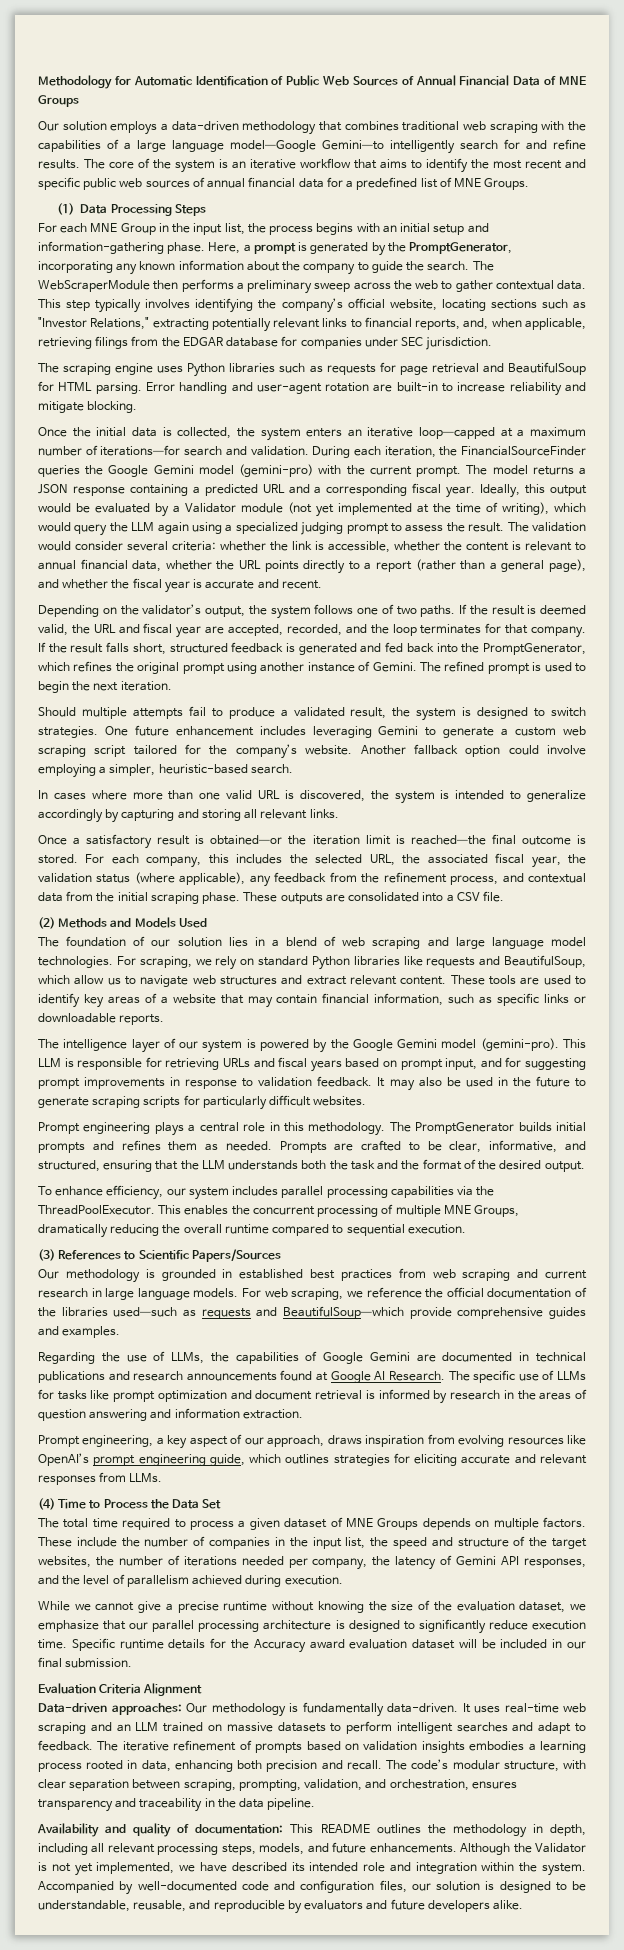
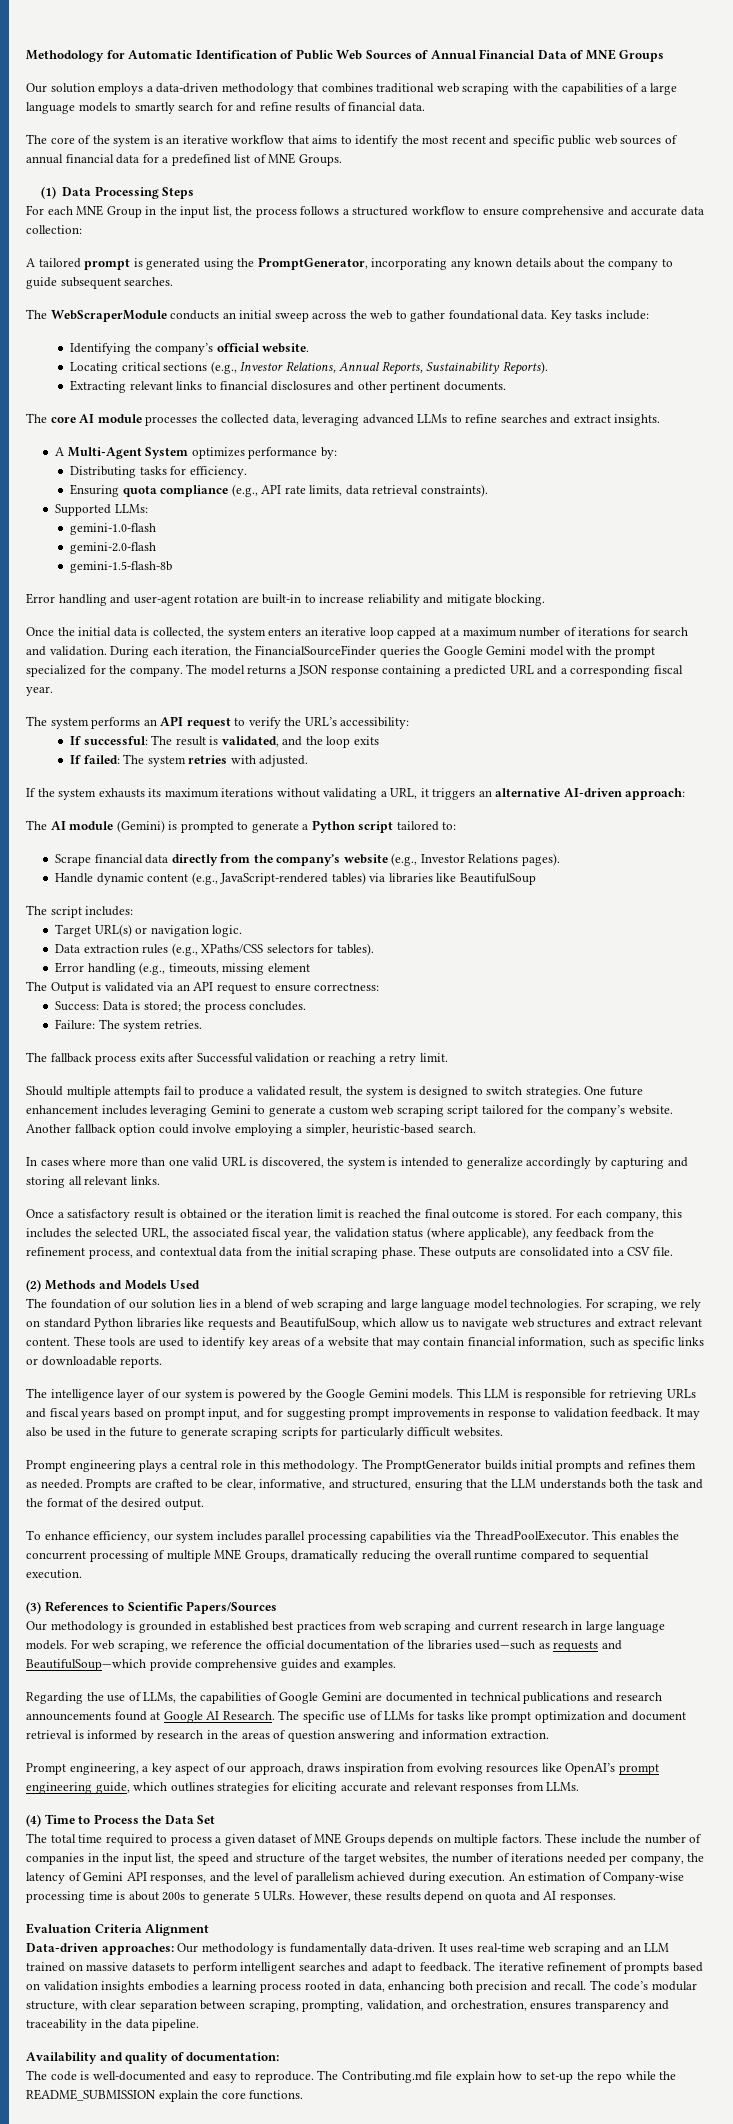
[230,140,455,154] model—Google Gemini—to intelligently -> [78,102,175,114] models to smartly
[38,159,80,169] results. -> [295,102,425,112] results of financial data. //
[316,223,489,235] [38,241,251,254] begins with an initial setup and information-gathering phase. Here, a -> [300,206,704,218] [26,225,82,234] [26,258,81,268] follows a structured workflow to ensure comprehensive and accurate data collection: // A tailored
[371,242,386,256] by -> [203,258,234,270] using
[178,260,244,271] information -> [515,258,551,268] details
[406,261,494,271] [38,279,312,294] the search. The WebScraperModule then performs a preliminary -> [60,277,174,289] [26,309,273,322] subsequent searches. // The WebScraperModule conducts an initial
[495,280,586,290] [38,298,586,313] [38,317,586,332] [38,336,493,350] [38,362,587,377] [38,381,142,394] contextual data. This step typically involves identifying the company’s official website, locating sections such as "Investor Relations," extracting potentially relevant links to financial reports, and, when applicable, retrieving filings from the EDGAR database for companies under SEC jurisdiction. // The scraping engine uses Python libraries such as requests for page retrieval and BeautifulSoup for HTML parsing. -> [448,310,649,322] [70,343,310,355] [70,361,548,375] [70,380,506,393] [26,413,661,426] [55,447,337,459] [70,466,247,478] [70,484,488,497] [55,504,148,516] [70,523,157,535] [70,542,157,554] [70,561,173,573] foundational data. Key tasks include: // Identifying the company’s official website. // Locating critical sections (e.g., Investor Relations, Annual Reports, Sustainability Reports). // Extracting relevant links to financial disclosures and other pertinent documents. // The core AI module processes the collected data, leveraging advanced LLMs to refine searches and extract insights. // A Multi-Agent System optimizes performance by: // Distributing tasks for efficiency. // Ensuring quota compliance (e.g., API rate limits, data retrieval constraints). // Supported LLMs: // gemini-1.0-flash // gemini-2.0-flash // gemini-1.5-flash-8b //
[419,427,496,439] loop—capped -> [369,627,437,639] loop capped
[100,445,181,456] iterations—for -> [578,627,650,636] iterations for
[239,464,462,477] (gemini-pro) with the current prompt. -> [566,646,656,658] [26,665,183,677] with the prompt specialized for the company.
[480,484,587,498] [38,502,586,517] [38,522,586,536] [38,541,586,553] [38,559,587,574] [38,578,322,593] [38,604,586,619] [38,623,586,638] [38,642,586,655] [38,661,586,674] [38,681,172,693] Ideally, this output would be evaluated by a Validator module (not yet implemented at the time of writing), which would query the LLM again using a specialized judging prompt to assess the result. The validation would consider several criteria: whether the link is accessible, whether the content is relevant to annual financial data, whether the URL points directly to a report (rather than a general page), and whether the fiscal year is accurate and recent. // Depending on the validator’s output, the system follows one of two paths. If the result is deemed valid, the URL and fiscal year are accepted, recorded, and the loop terminates for that company. If the result falls short, structured feedback is generated and fed back into the PromptGenerator, which refines the original prompt using another instance of Gemini. The refined prompt is used to begin the next iteration. -> [26,716,410,729] [70,735,379,748] [70,754,309,767] [26,788,686,800] [26,820,457,833] [55,853,560,866] [55,872,536,885] [26,905,134,918] [55,924,243,937] [55,943,374,956] [55,962,310,975] [26,981,380,994] [55,1001,307,1013] [55,1019,202,1032] [26,1052,448,1065] // The system performs an API request to verify the URL’s accessibility: // If successful: The result is validated, and the loop exits // If failed: The system retries with adjusted. // If the system exhausts its maximum iterations without validating a URL, it triggers an alternative AI-driven approach: // The AI module (Gemini) is prompted to generate a Python script tailored to: // Scrape financial data directly from the company’s website (e.g., Investor Relations pages). // Handle dynamic content (e.g., JavaScript-rendered tables) via libraries like BeautifulSoup // The script includes: // Target URL(s) or navigation logic. // Data extraction rules (e.g., XPaths/CSS selectors for tables). // Error handling (e.g., timeouts, missing element // The Output is validated via an API request to ensure correctness: // Success: Data is stored; the process concludes. // Failure: The system retries. // The fallback process exits after Successful validation or reaching a retry limit.
[210,835,283,845] obtained—or -> [179,1209,243,1219] obtained or
[410,835,486,845] reached—the -> [357,1209,422,1219] reached the
[441,1038,559,1051] model (gemini-pro). -> [412,1389,454,1399] models.
[38,1600,587,1613] [38,1619,586,1634] [38,1638,586,1653] [38,1657,133,1668] // While we cannot give a precise runtime without knowing the size of the evaluation dataset, we emphasize that our parallel processing architecture is designed to significantly reduce execution time. Specific runtime details for the Accuracy award evaluation dataset will be included in our final submission. -> [508,1872,685,1884] [26,1891,616,1903] An estimation of Company-wise processing time is about 200s to generate 5 ULRs. However, these results depend on quota and AI responses.
[290,1824,586,1838] [38,1842,586,1855] [38,1862,586,1876] [38,1880,586,1895] [38,1899,524,1914] This README outlines the methodology in depth, including all relevant processing steps, models, and future enhancements. Although the Validator is not yet implemented, we have described its intended role and integration within the system. Accompanied by well-documented code and configuration files, our solution is designed to be understandable, reusable, and reproducible by evaluators and future developers alike. -> [26,2070,677,2083] [26,2089,304,2102] // The code is well-documented and easy to reproduce. The Contributing.md file explain how to set-up the repo while the README_SUBMISSION explain the core functions.

